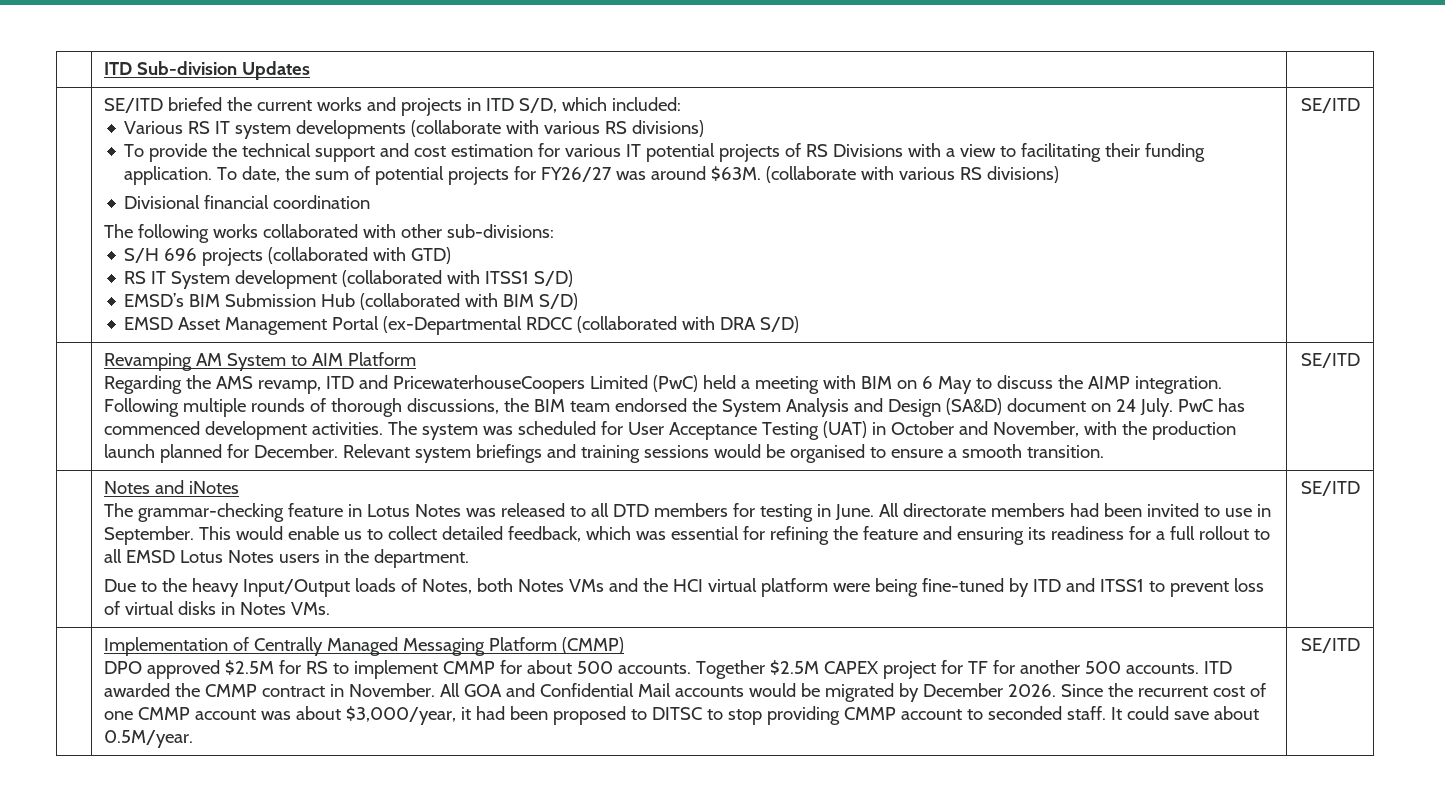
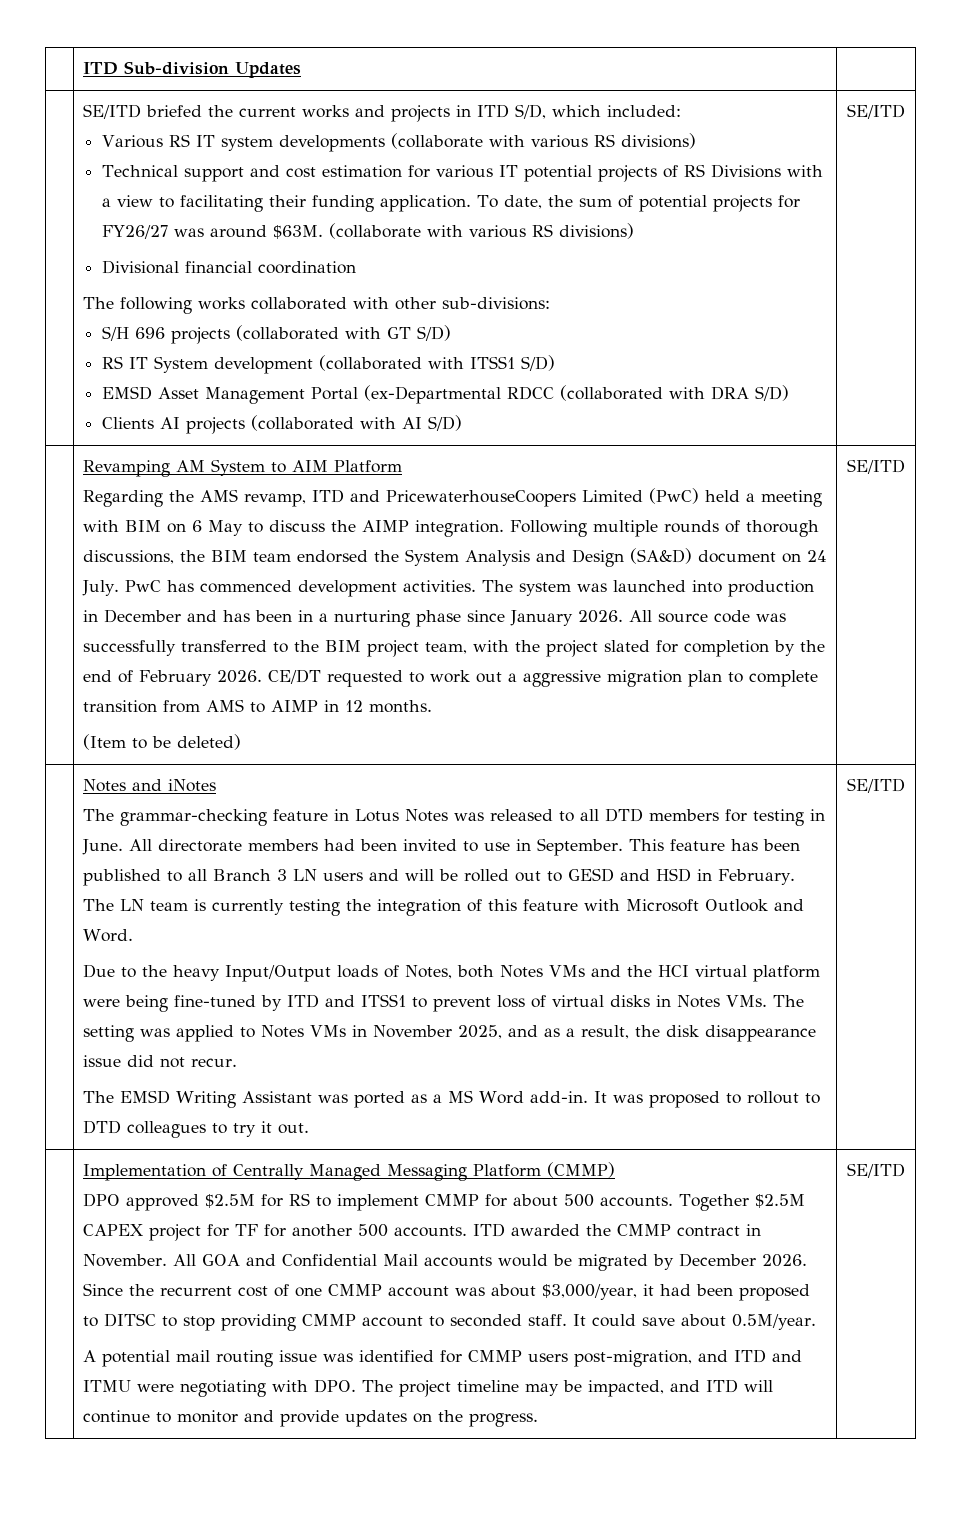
[124,143,312,162] To provide the technical -> [101,165,178,177] Technical
[411,247,452,264] GTD) -> [386,325,451,341] GT S/D)
[124,293,579,310] // EMSD’s BIM Submission Hub (collaborated with BIM S/D) -> (555, 363) none
(800, 324) none -> [101,415,462,434] // Clients AI projects (collaborated with AI S/D)
[518,421,1236,440] [104,444,1104,463] scheduled for User Acceptance Testing (UAT) in October and November, with the production launch planned for December. Relevant system briefings and training sessions would be organised to ensure a smooth transition. -> [612,580,814,597] [82,609,786,627] [82,640,825,657] [82,669,818,687] [82,699,432,713] [82,734,241,750] launched into production in December and has been in a nurturing phase since January 2026. All source code was successfully transferred to the BIM project team, with the project slated for completion by the end of February 2026. CE/DT requested to work out a aggressive migration plan to complete transition from AMS to AIMP in 12 months. // (Item to be deleted)
[236,526,1270,545] [104,549,470,568] would enable us to collect detailed feedback, which was essential for refining the feature and ensuring its readiness for a full rollout to all EMSD Lotus Notes users in the department. -> [669,839,800,851] [82,868,795,886] [82,899,804,916] [82,929,133,942] feature has been published to all Branch 3 LN users and will be rolled out to GESD and HSD in February. The LN team is currently testing the integration of this feature with Microsoft Outlook and Word.
(331, 608) none -> [772,995,804,1007] [82,1025,816,1042] [82,1055,237,1068] [82,1090,820,1108] [82,1120,309,1138] The setting was applied to Notes VMs in November 2025, and as a result, the disk disappearance issue did not recur. // The EMSD Writing Assistant was ported as a MS Word add-in. It was proposed to rollout to DTD colleagues to try it out.
(194, 739) none -> [82,1349,802,1367] [82,1379,773,1397] [82,1410,538,1427] // A potential mail routing issue was identified for CMMP users post-migration, and ITD and ITMU were negotiating with DPO. The project timeline may be impacted, and ITD will continue to monitor and provide updates on the progress.

